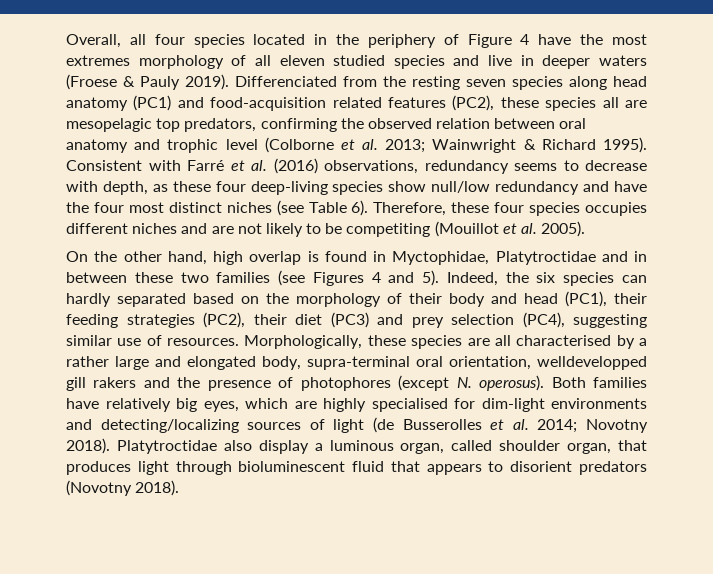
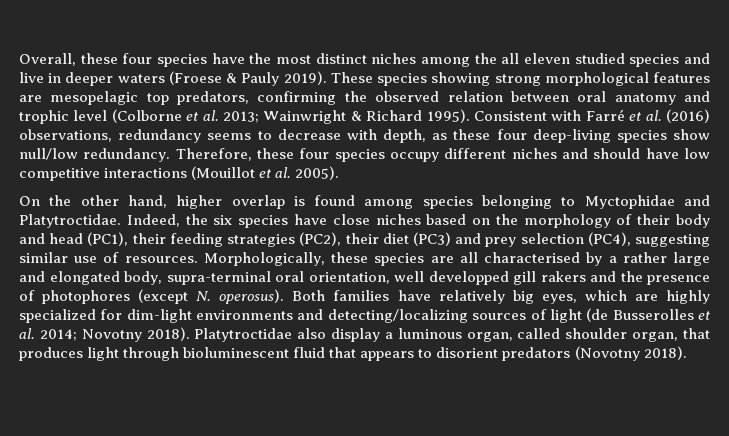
[129,34,648,48] [66,55,247,69] all four species located in the periphery of Figure 4 have the most extremes morphology of -> [80,53,497,67] these four species have the most distinct niches among the
[235,76,647,90] [66,95,619,111] Differenciated from the resting seven species along head anatomy (PC1) and food-acquisition related features (PC2), these species all -> [330,72,710,86] These species showing strong morphological features
[495,181,647,195] [66,200,369,216] redundancy and have the four most distinct niches (see Table 6). -> [83,148,171,162] redundancy.
[585,202,648,216] occupies -> [389,152,439,162] occupy
[211,223,431,237] are not likely to be competiting -> [593,148,710,159] [19,168,188,181] should have low competitive interactions
[213,251,243,265] high -> [176,195,223,209] higher
[373,251,647,265] [66,270,440,286] in Myctophidae, Platytroctidae and in between these two families (see Figures 4 and 5). -> [364,195,710,209] [19,214,121,228] among species belonging to Myctophidae and Platytroctidae.
[622,275,647,283] [66,293,186,307] can hardly separated -> [293,214,421,225] have close niches
[537,356,647,370] welldevelopped -> [394,271,509,285] well developped
[371,398,448,412] specialised -> [19,309,96,323] specialized

